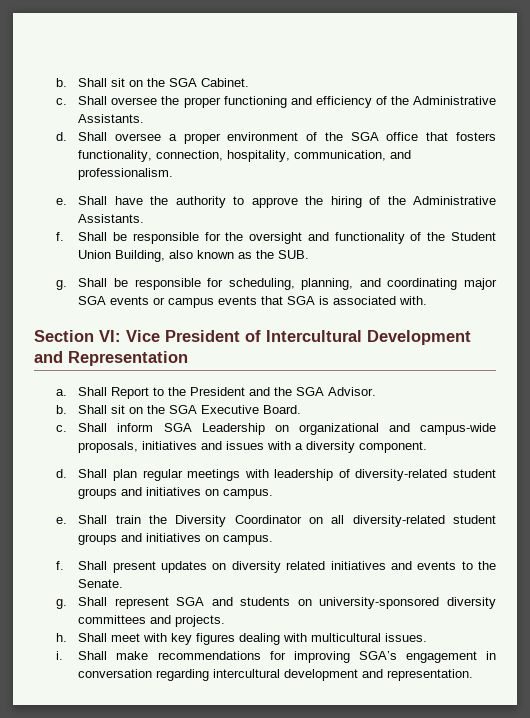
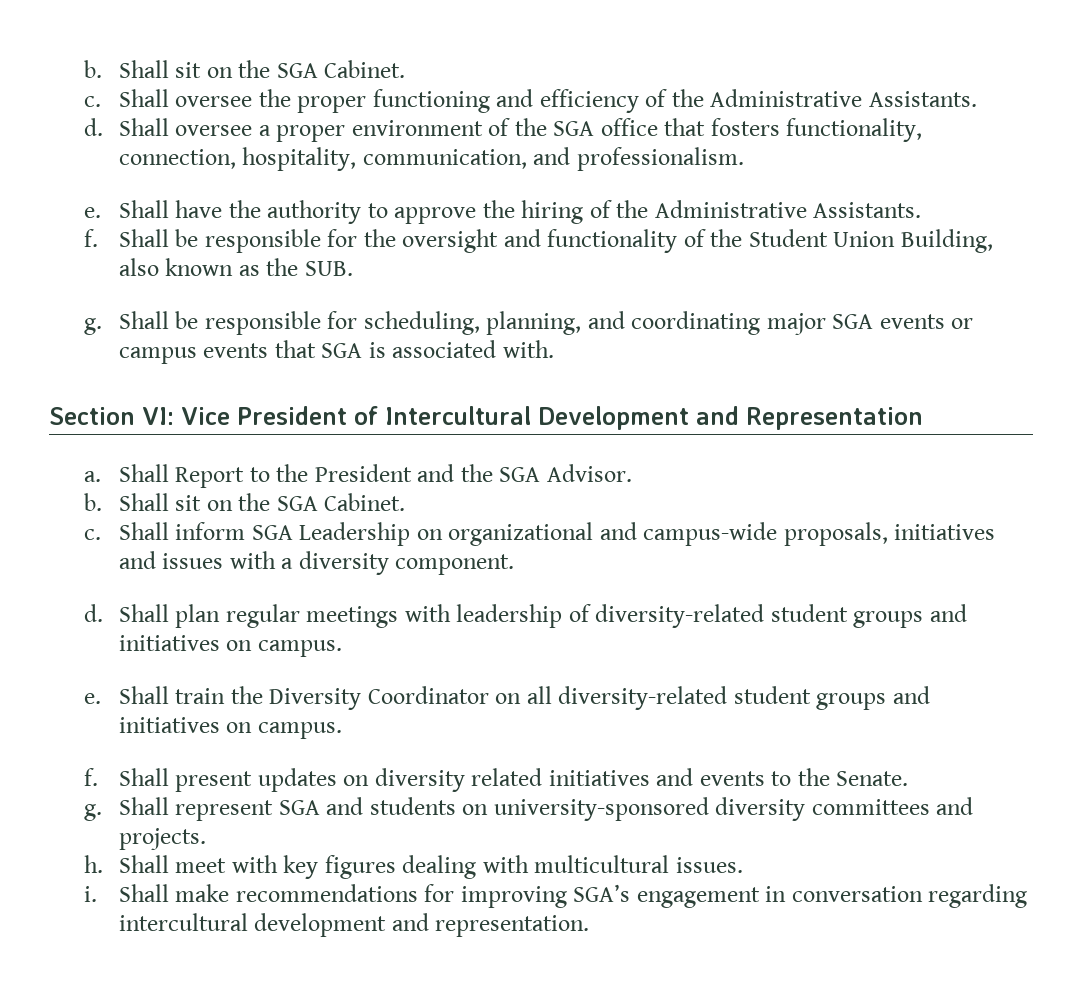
[201,405,302,414] Executive Board. -> [324,493,406,511] Cabinet.

